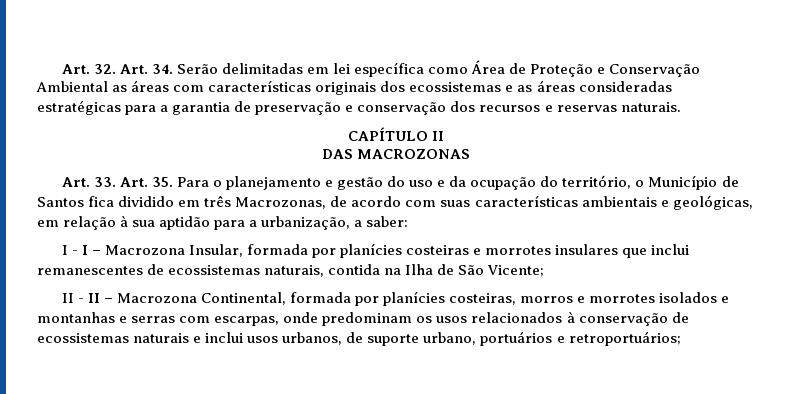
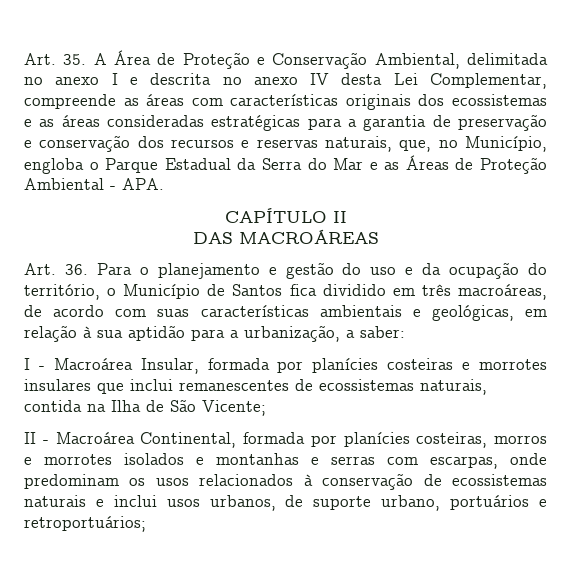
[61,62,469,77] Art. 32. Art. 34. Serão delimitadas em lei específica como -> [24,53,107,65] Art. 35. A
[36,81,108,92] Ambiental -> [374,53,548,69] [24,73,547,89] [24,94,116,109] Ambiental, delimitada no anexo I e descrita no anexo IV desta Lei Complementar, compreende
[620,102,681,112] naturais. -> [325,136,547,152] [24,155,547,174] [24,178,164,190] naturais, que, no Município, engloba o Parque Estadual da Serra do Mar e as Áreas de Proteção Ambiental - APA.
[357,149,471,159] [61,177,173,187] MACROZONAS // Art. 33. Art. 35. -> [238,229,379,244] [24,263,88,275] MACROÁREAS // Art. 36.
[235,197,327,209] Macrozonas, -> [457,284,547,300] macroáreas,
[81,245,185,255] I – Macrozona -> [53,358,133,370] Macroárea
[87,293,197,303] II – Macrozona -> [55,432,135,444] Macroárea

